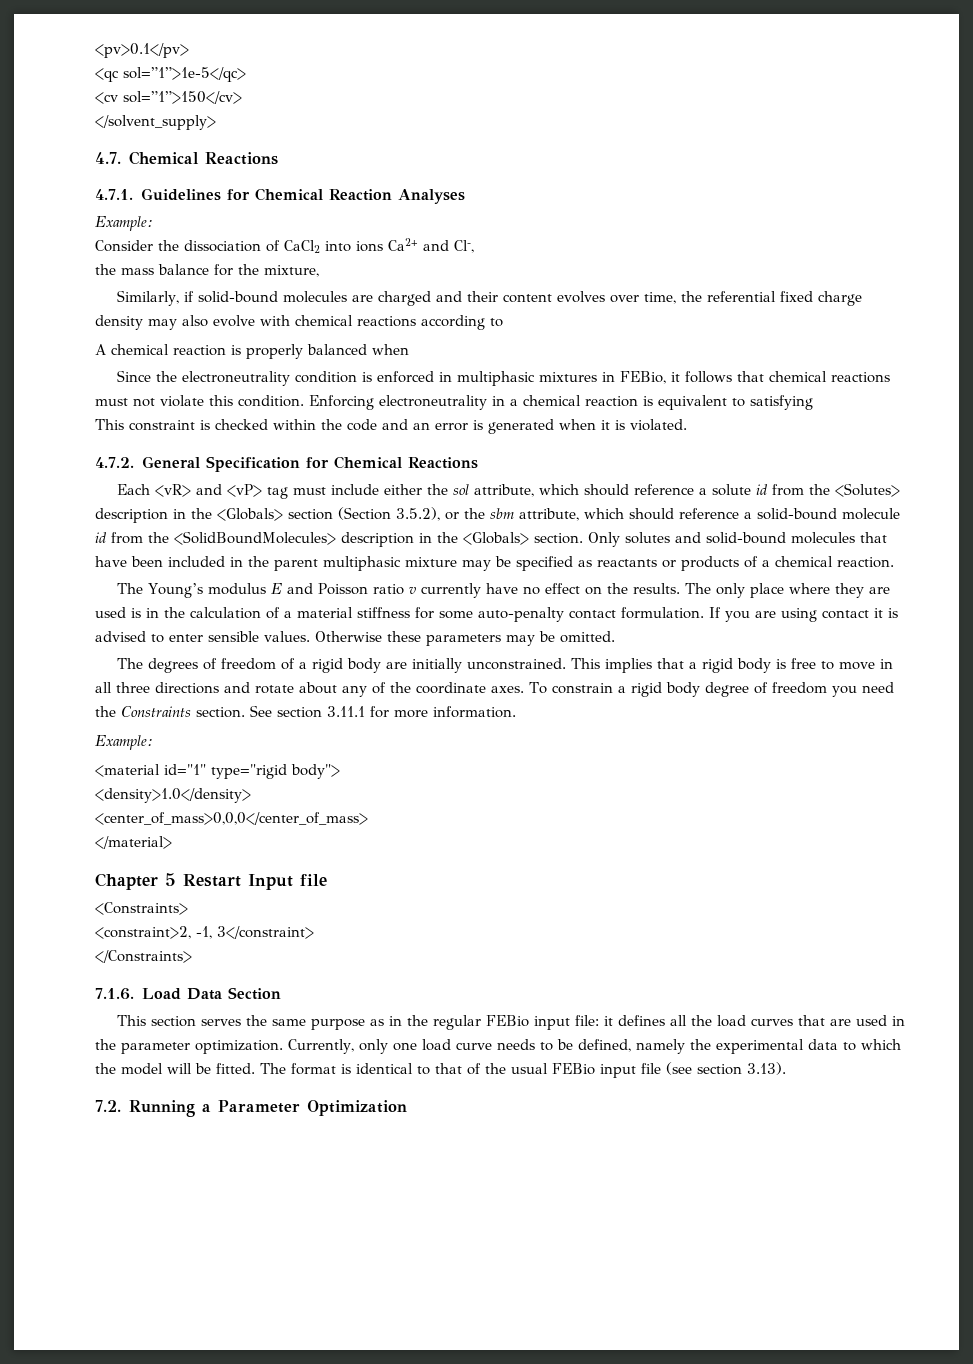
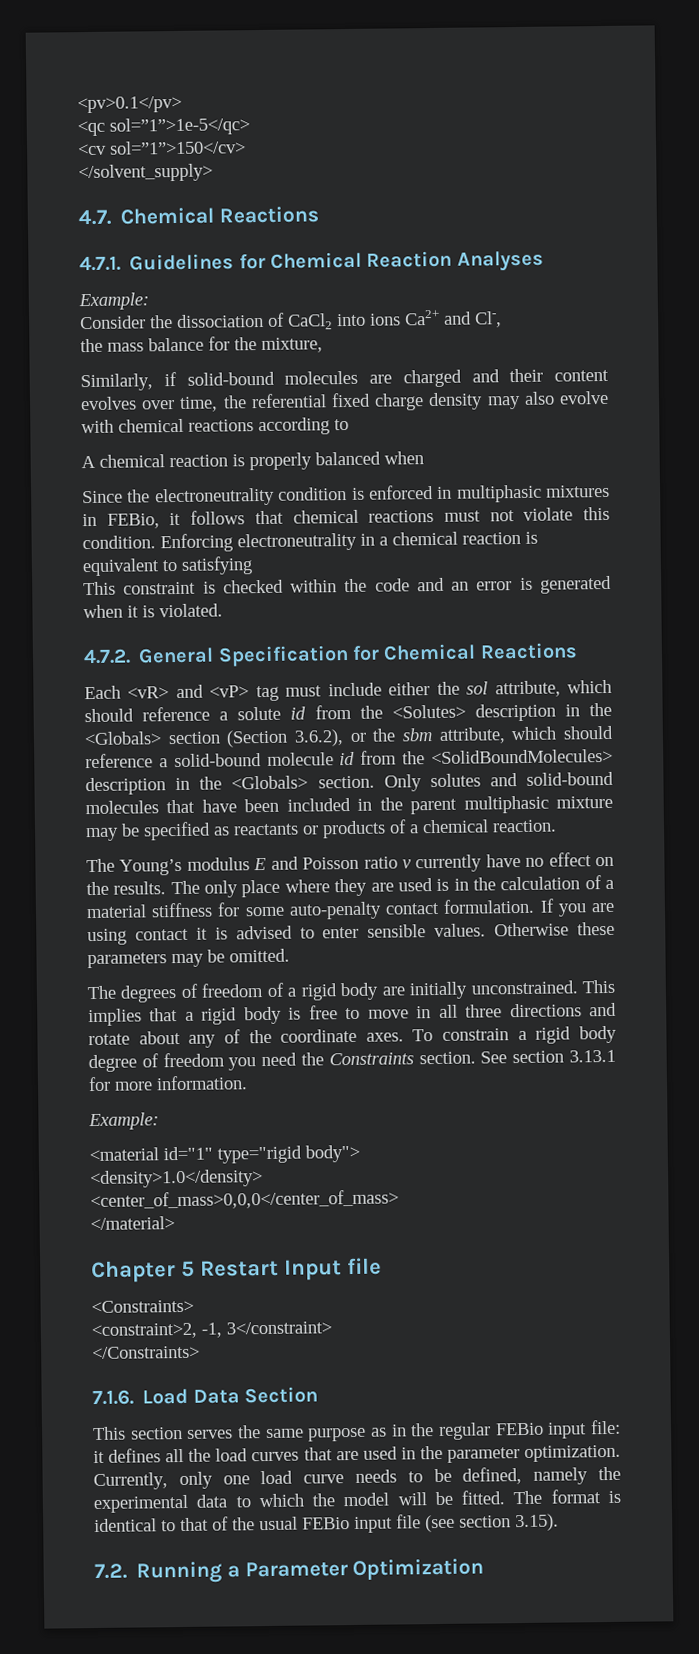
[396,507,440,521] 3.5.2), -> [294,729,344,747] 3.6.2),
[327,706,365,717] 3.11.1 -> [569,1049,617,1063] 3.13.1
[747,1062,786,1075] 3.13). -> [515,1513,559,1532] 3.15).

